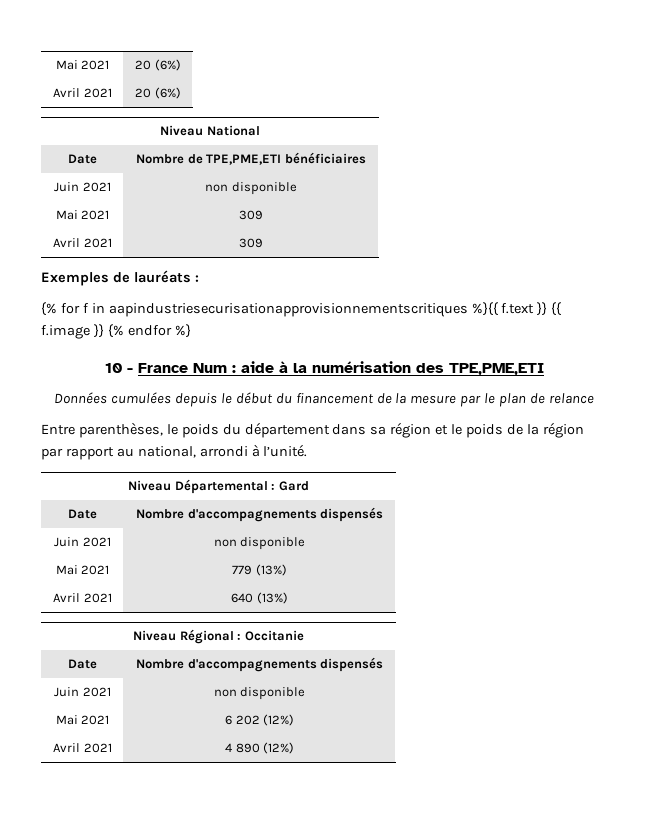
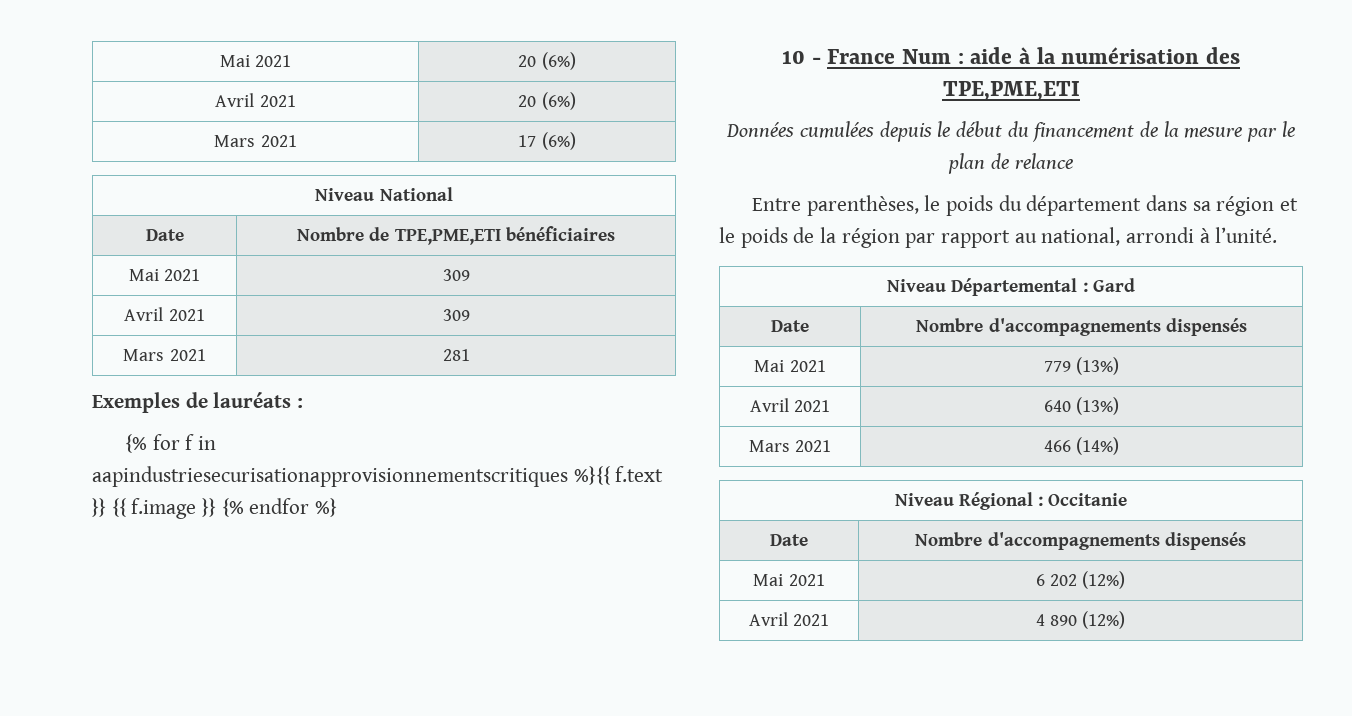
(181, 93) none -> [214,135,297,147] [518,132,576,150] // Mars 2021 | 17 (6%)
[54,182,111,192] [205,182,297,195] // Juin 2021 | non disponible -> (615, 233) none
(263, 243) none -> [123,349,206,361] [442,349,470,361] // Mars 2021 | 281
[54,537,111,547] [213,537,306,550] // Juin 2021 | non disponible -> (1247, 327) none
(288, 598) none -> [748,440,832,452] [1043,437,1120,455] // Mars 2021 | 466 (14%)
[54,687,111,697] [213,687,306,700] // Juin 2021 | non disponible -> (1246, 541) none

